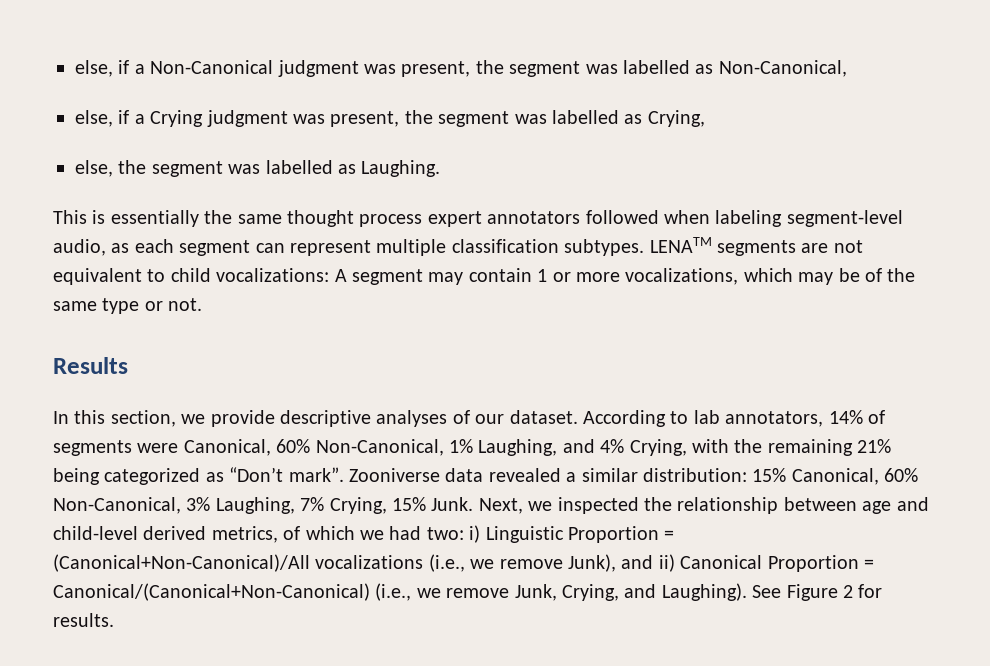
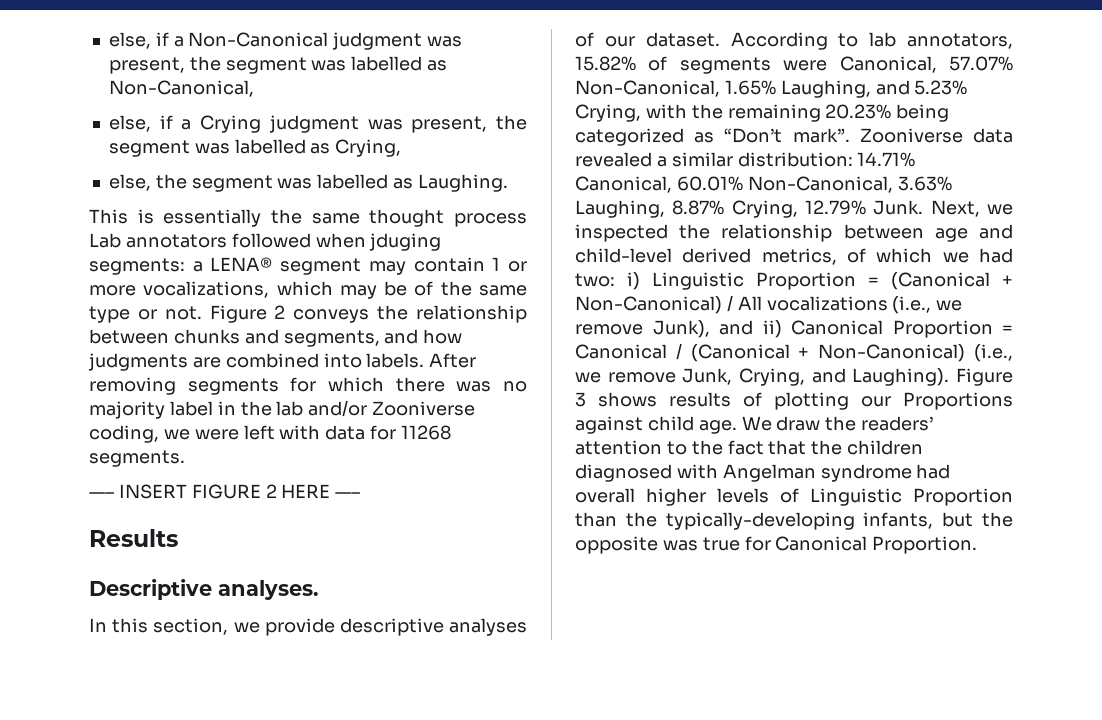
[427,211,482,227] expert -> [89,233,121,248] Lab
[715,210,903,227] [53,237,863,256] [53,268,347,285] labeling segment-level audio, as each segment can represent multiple classification subtypes. LENATM segments are not equivalent to child vocalizations: A -> [369,233,442,251] [89,257,273,275] jduging segments: a LENA®
(203, 304) none -> [209,305,527,323] [89,329,463,347] [88,353,477,371] [89,377,528,395] [89,400,476,419] [89,425,452,443] [89,450,185,467] [89,484,361,499] Figure 2 conveys the relationship between chunks and segments, and how judgments are combined into labels. After removing segments for which there was no majority label in the lab and/or Zooniverse coding, we were left with data for 11268 segments. // —– INSERT FIGURE 2 HERE —–
(128, 365) none -> [89,579,319,600] // Descriptive analyses.
[828,410,863,424] 14% -> [575,56,636,71] 15.82%
[276,439,473,456] 60% Non-Canonical, 1% -> [949,56,1013,71] [575,80,776,97] 57.07% Non-Canonical, 1.65%
[600,439,625,453] 4% -> [914,80,968,95] 5.23%
[857,439,892,453] 21% -> [825,104,892,119] 20.23%
[752,468,919,485] [53,497,426,514] 15% Canonical, 60% Non-Canonical, 3% Laughing, 7% Crying, 15% -> [857,152,916,167] [575,176,952,193] [575,200,866,218] 14.71% Canonical, 60.01% Non-Canonical, 3.63% Laughing, 8.87% Crying, 12.79%
[53,554,310,572] (Canonical+Non-Canonical)/All -> [891,272,1013,290] [575,295,762,314] (Canonical + Non-Canonical) / All
[53,583,370,601] Canonical/(Canonical+Non-Canonical) -> [575,343,966,362] Canonical / (Canonical + Non-Canonical)
[752,584,883,601] [53,613,114,627] See Figure 2 for results. -> [956,368,1014,386] [575,392,1013,410] [575,416,934,434] [575,440,924,455] [575,464,951,482] [575,488,1013,506] [575,512,1013,530] [575,536,978,554] Figure 3 shows results of plotting our Proportions against child age. We draw the readers’ attention to the fact that the children diagnosed with Angelman syndrome had overall higher levels of Linguistic Proportion than the typically-developing infants, but the opposite was true for Canonical Proportion.

